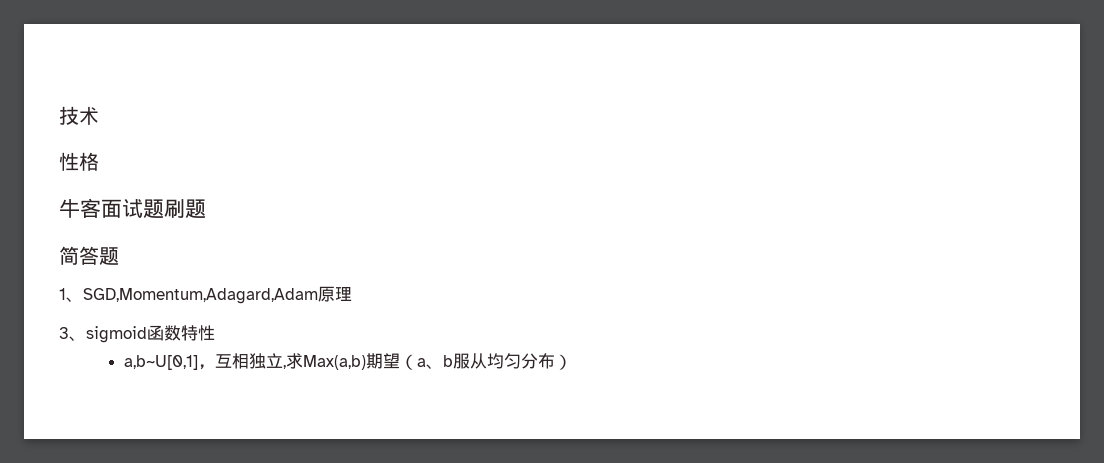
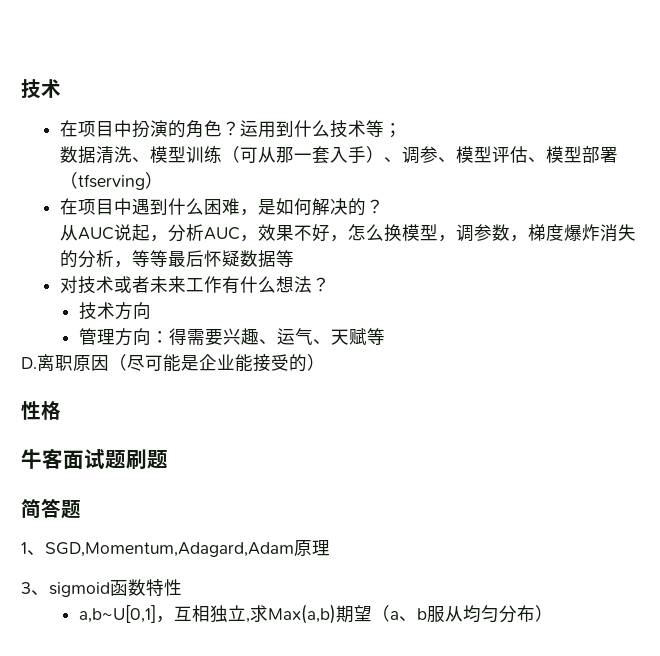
[59,106,99,125] 技术 -> [21,79,61,99] [59,120,402,138] [59,146,618,164] [59,172,163,190] [59,198,384,216] [59,224,636,242] [59,250,294,268] [59,276,330,294] [78,302,151,320] [78,328,385,346] [21,354,325,372] 技术 // 在项目中扮演的角色？运用到什么技术等； // 数据清洗、模型训练（可从那一套入手）、调参、模型评估、模型部署（tfserving） // 在项目中遇到什么困难，是如何解决的？ // 从AUC说起，分析AUC，效果不好，怎么换模型，调参数，梯度爆炸消失的分析，等等最后怀疑数据等 // 对技术或者未来工作有什么想法？ // 技术方向 // 管理方向：得需要兴趣、运气、天赋等 // D.离职原因（尽可能是企业能接受的）

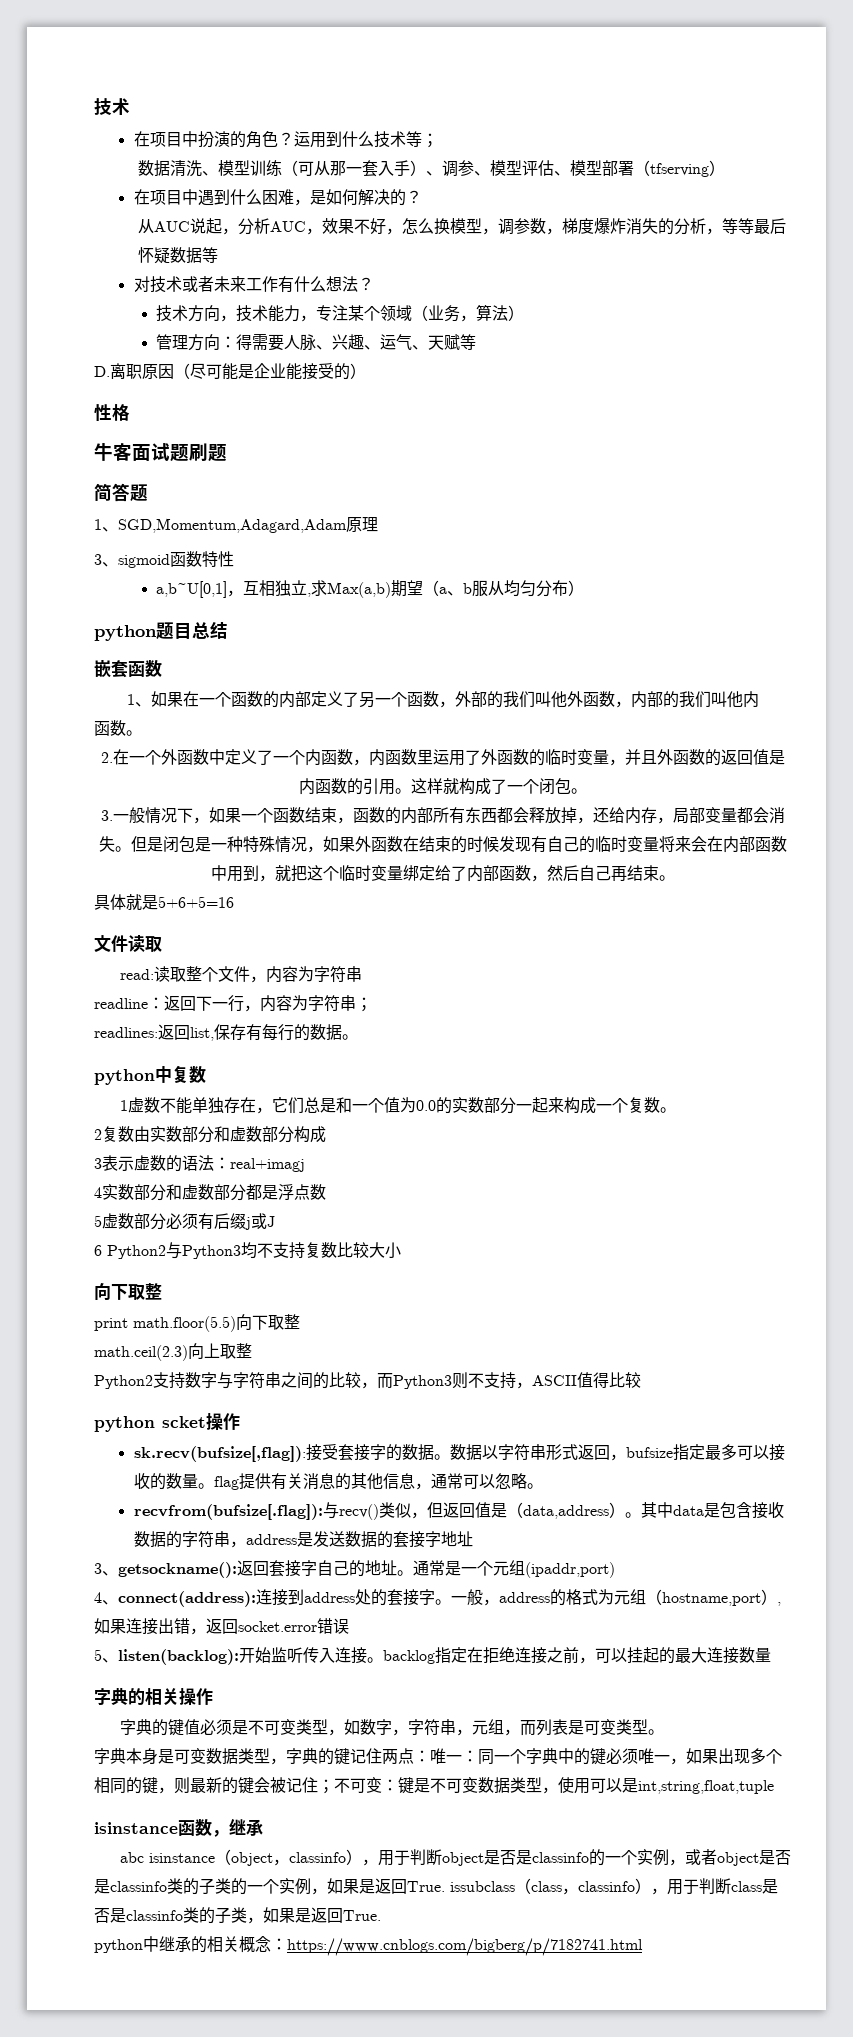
(151, 310) none -> [219,304,524,322] ，技术能力，专注某个领域（业务，算法）
(223, 337) none -> [283,334,332,350] 人脉、
(553, 613) none -> [94,621,228,641] [94,660,162,678] [126,691,759,708] [94,720,142,736] [100,749,785,766] [298,778,587,795] [100,807,785,824] [98,836,787,853] [210,865,675,882] [94,894,234,910] [94,935,162,953] [119,966,362,983] [94,995,372,1012] [94,1024,358,1041] [94,1065,206,1085] [119,1097,676,1114] [94,1126,326,1143] [94,1155,305,1172] [94,1184,326,1201] [94,1213,275,1230] [94,1242,401,1259] [94,1283,162,1300] [94,1314,300,1332] [94,1343,252,1361] [94,1372,641,1389] [94,1413,240,1432] [133,1444,785,1462] [133,1473,543,1490] [133,1502,784,1520] [133,1531,473,1548] [94,1560,615,1578] [94,1589,781,1607] [94,1618,349,1635] [94,1647,771,1665] [94,1688,213,1706] [119,1719,664,1736] [94,1748,782,1765] [94,1777,774,1794] [94,1818,263,1837] [119,1849,791,1866] [94,1878,778,1895] [94,1907,381,1924] [94,1936,643,1956] // python题目总结 // 嵌套函数 // 1、如果在一个函数的内部定义了另一个函数，外部的我们叫他外函数，内部的我们叫他内 // 函数。 // 2.在一个外函数中定义了一个内函数，内函数里运用了外函数的临时变量，并且外函数的返回值是内函数的引用。这样就构成了一个闭包。 // 3.一般情况下，如果一个函数结束，函数的内部所有东西都会释放掉，还给内存，局部变量都会消失。但是闭包是一种特殊情况，如果外函数在结束的时候发现有自己的临时变量将来会在内部函数中用到，就把这个临时变量绑定给了内部函数，然后自己再结束。 // 具体就是5+6+5=16 // 文件读取 // read:读取整个文件，内容为字符串 // readline：返回下一行，内容为字符串； // readlines:返回list,保存有每行的数据。 // python中复数 // 1虚数不能单独存在，它们总是和一个值为0.0的实数部分一起来构成一个复数。 // 2复数由实数部分和虚数部分构成 // 3表示虚数的语法：real+imagj // 4实数部分和虚数部分都是浮点数 // 5虚数部分必须有后缀j或J // 6 Python2与Python3均不支持复数比较大小 // 向下取整 // print math.floor(5.5)向下取整 // math.ceil(2.3)向上取整 // Python2支持数字与字符串之间的比较，而Python3则不支持，ASCII值得比较 // python scket操作 // sk.recv(bufsize[,flag]):接受套接字的数据。数据以字符串形式返回，bufsize指定最多可以接收的数量。flag提供有关消息的其他信息，通常可以忽略。 // recvfrom(bufsize[.flag]):与recv()类似，但返回值是（data,address）。其中data是包含接收数据的字符串，address是发送数据的套接字地址 // 3、getsockname():返回套接字自己的地址。通常是一个元组(ipaddr,port) // 4、connect(address):连接到address处的套接字。一般，address的格式为元组（hostname,port）,如果连接出错，返回socket.error错误 // 5、listen(backlog):开始监听传入连接。backlog指定在拒绝连接之前，可以挂起的最大连接数量 // 字典的相关操作 // 字典的键值必须是不可变类型，如数字，字符串，元组，而列表是可变类型。 // 字典本身是可变数据类型，字典的键记住两点：唯一：同一个字典中的键必须唯一，如果出现多个相同的键，则最新的键会被记住；不可变：键是不可变数据类型，使用可以是int,string,float,tuple // isinstance函数，继承 // abc isinstance（object，classinfo），用于判断object是否是classinfo的一个实例，或者object是否是classinfo类的子类的一个实例，如果是返回True. issubclass（class，classinfo），用于判断class是否是classinfo类的子类，如果是返回True. // python中继承的相关概念：https://www.cnblogs.com/bigberg/p/7182741.html

